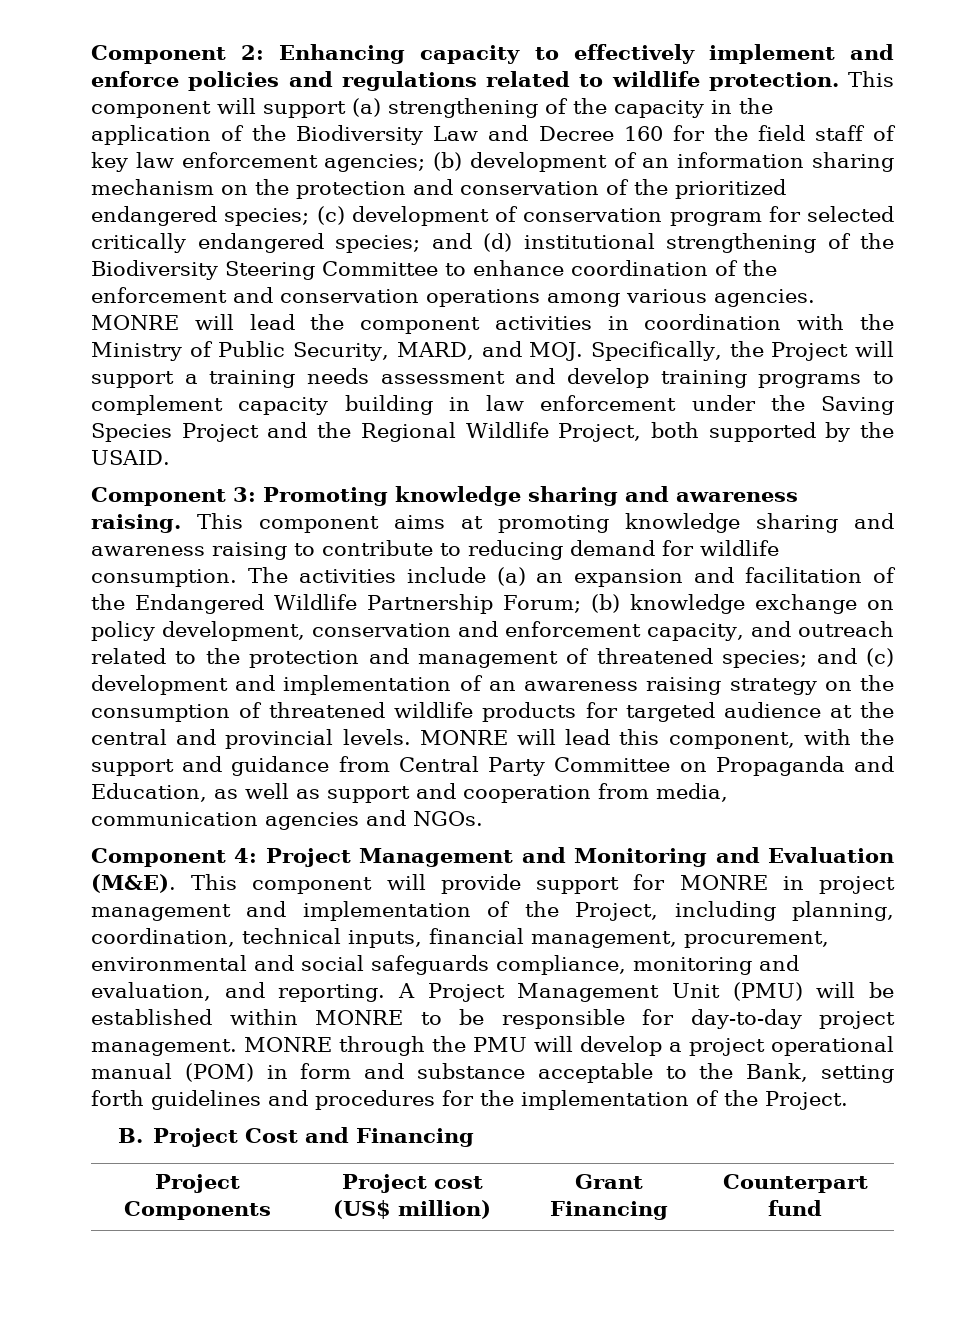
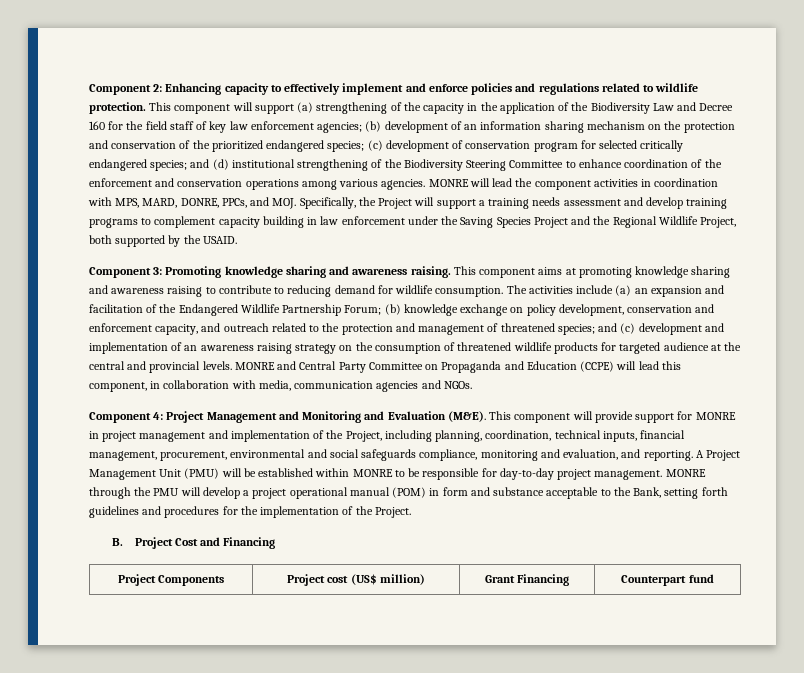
[860,314,895,330] [91,341,474,361] the Ministry of Public Security, MARD, -> [115,198,247,208] MPS, MARD, DONRE, PPCs,
[517,729,895,749] [91,756,390,776] will lead this component, with the support and guidance from -> [277,361,297,370] and
[91,783,649,803] Education, as well as support and cooperation from -> [526,361,681,372] [89,380,256,392] Education (CCPE) will lead this component, in collaboration with

